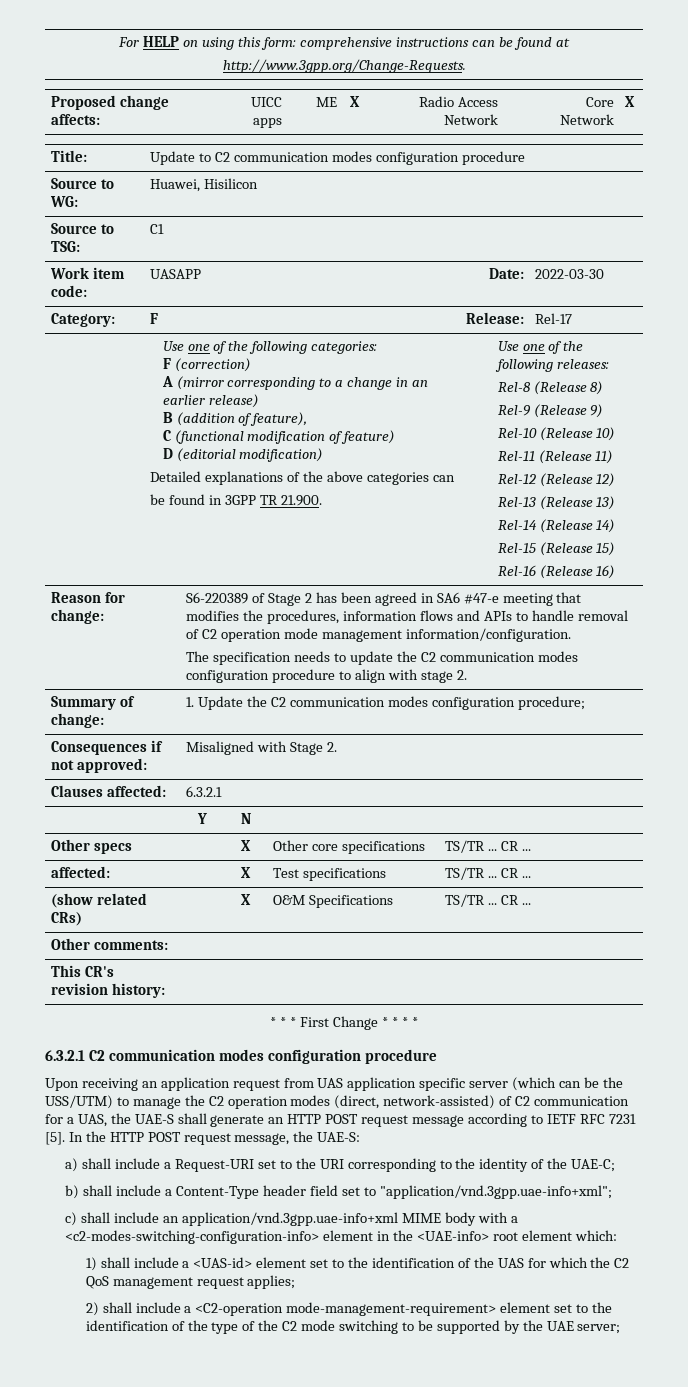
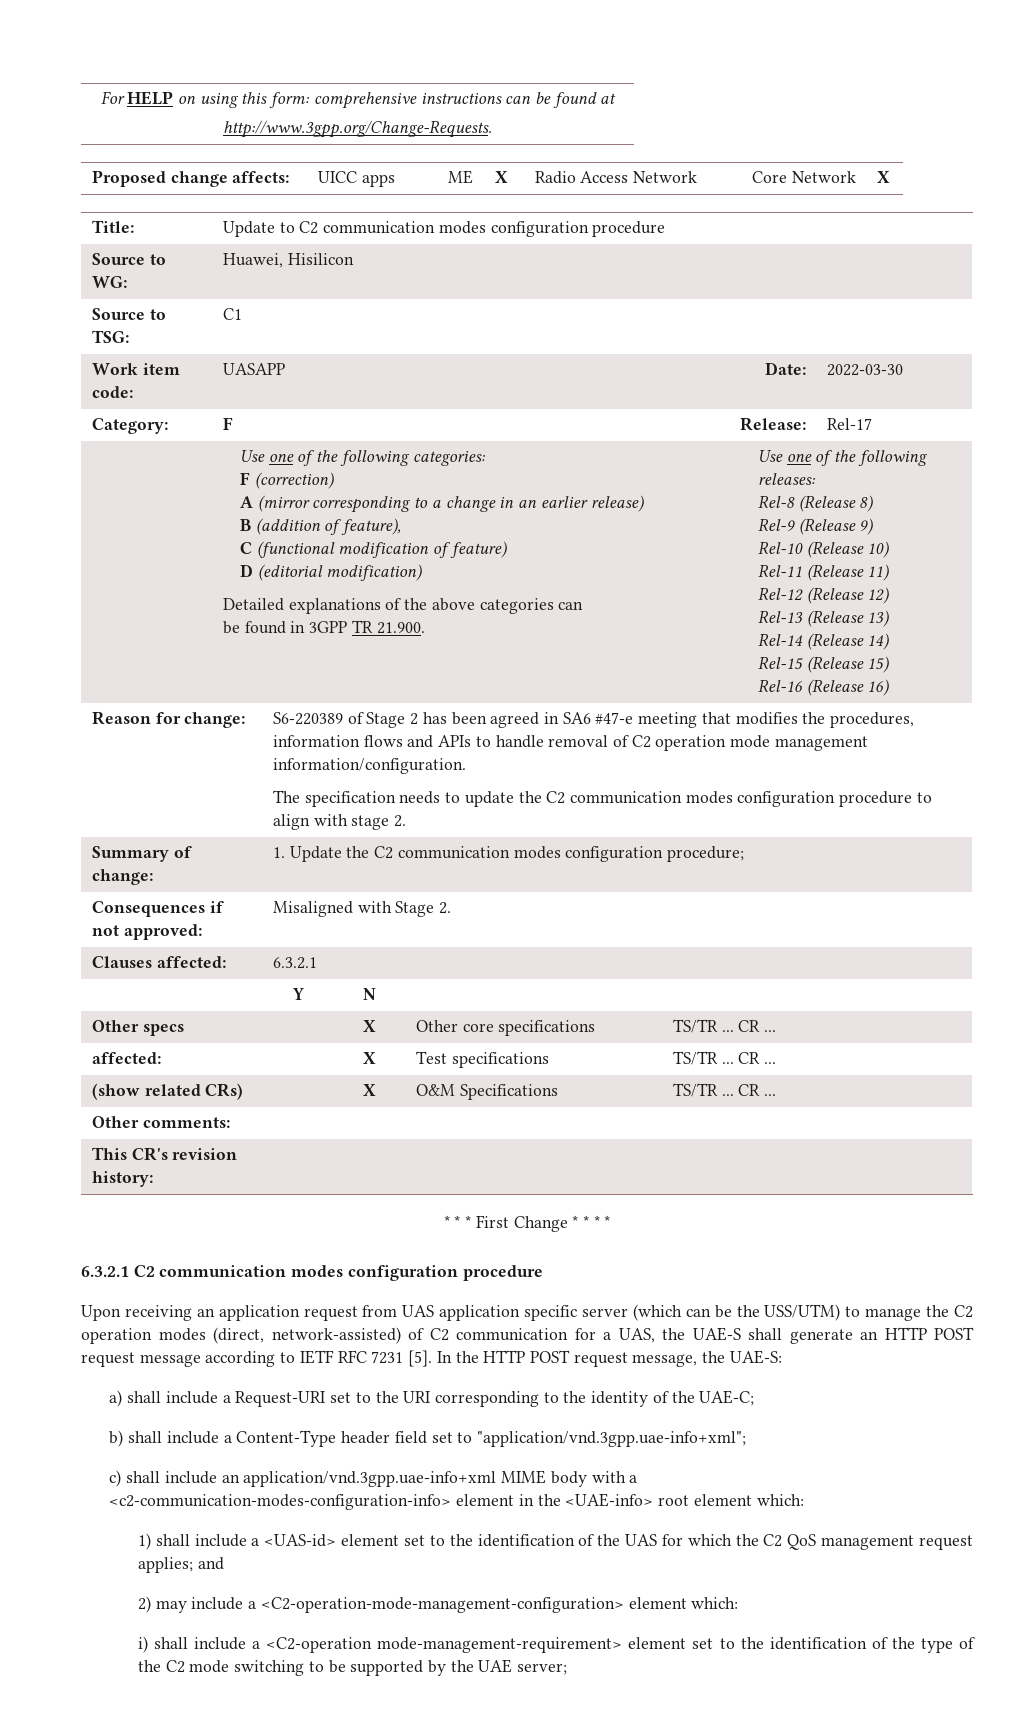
[65,1230,320,1244] <c2-modes-switching-configuration-info> -> [109,1494,452,1510] <c2-communication-modes-configuration-info>
(296, 1282) none -> [197,1557,224,1570] and
(99, 1309) none -> [155,1597,739,1613] [137,1636,148,1653] may include a <C2-operation-mode-management-configuration> element which: // i)

